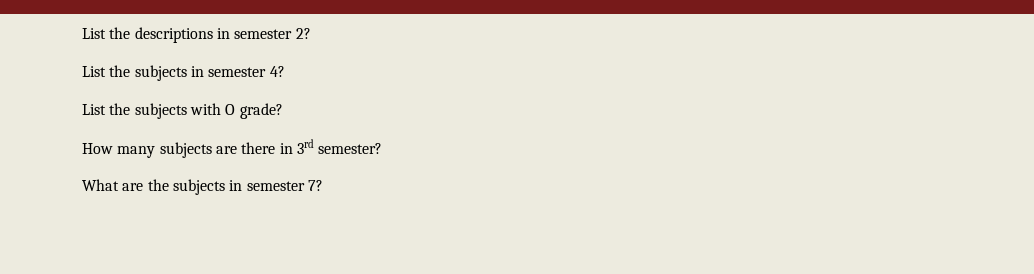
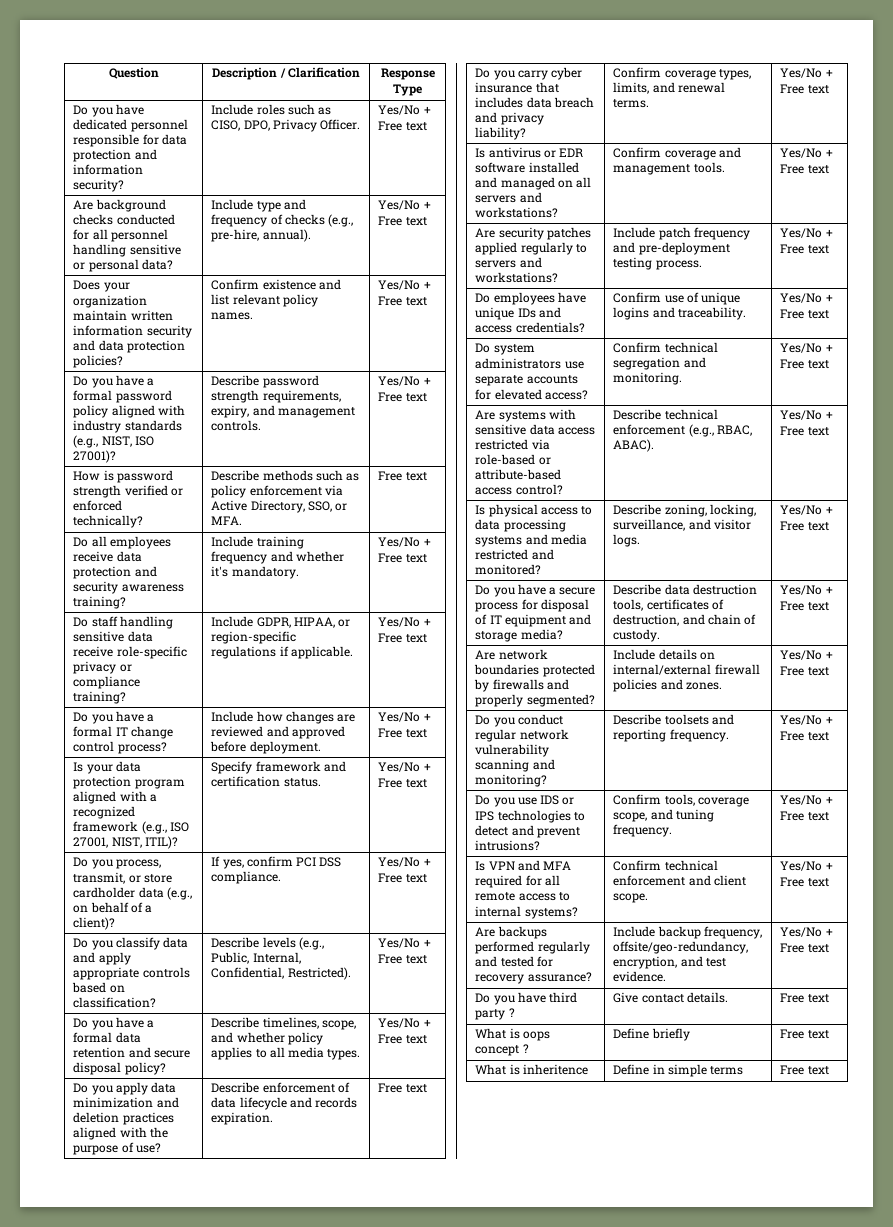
[82,27,311,43] [82,65,285,81] [82,103,283,119] [82,139,383,158] [82,179,323,195] List the descriptions in semester 2? // List the subjects in semester 4? // List the subjects with O grade? // How many subjects are there in 3rd semester? // What are the subjects in semester 7? -> [108,67,159,79] [212,67,360,80] [380,68,435,80] [393,84,422,96] [73,104,144,117] [73,119,188,132] [73,134,187,147] [73,149,157,162] [73,164,144,175] [73,179,125,192] [211,104,332,115] [211,119,361,132] [378,105,431,115] [378,121,427,131] [73,199,166,212] [73,214,175,225] [73,229,168,242] [73,244,181,257] [73,259,173,272] [211,199,306,212] [211,214,354,227] [211,229,311,242] [378,200,431,210] [378,216,427,226] [73,280,130,292] [73,295,148,308] [73,310,173,321] [73,325,192,338] [73,340,185,353] [73,355,124,368] [211,279,341,290] [211,294,318,307] [211,312,254,320] [378,280,431,290] [378,296,427,306] [73,375,155,388] [73,390,172,403] [73,405,185,418] [73,420,182,433] [73,435,154,448] [73,450,117,463] [211,375,319,388] [211,390,341,403] [211,405,355,418] [211,420,262,431] [378,376,431,386] [378,392,427,402] [73,470,173,483] [73,485,183,498] [73,500,123,511] [73,515,144,528] [211,470,360,481] [211,485,343,498] [211,500,348,513] [211,516,243,525] [378,471,427,481] [73,536,171,549] [73,551,142,562] [73,566,157,579] [73,581,184,594] [73,596,127,609] [211,536,304,549] [211,551,344,564] [211,566,299,579] [378,537,431,547] [378,553,427,563] [73,616,173,629] [73,631,153,642] [73,646,187,659] [73,661,132,674] [73,676,141,689] [73,691,127,704] [211,616,351,628] [211,631,297,644] [211,646,353,659] [378,617,431,627] [378,633,427,643] [73,711,155,724] [73,726,173,739] [73,741,167,754] [211,711,356,724] [211,726,345,739] [210,741,321,754] [378,712,431,722] [378,728,427,738] [73,761,141,774] [73,776,185,789] [73,791,157,804] [73,806,136,819] [73,821,189,834] [73,836,178,849] [211,761,346,774] [211,776,321,787] [378,762,431,772] [378,778,427,788] [73,857,161,869] [73,872,172,884] [73,887,192,900] [73,902,153,913] [73,917,116,930] [211,856,342,869] [211,871,282,884] [378,857,431,867] [378,873,427,883] [73,937,189,950] [73,952,131,965] [73,967,190,980] [72,982,125,993] [73,997,157,1008] [211,937,324,950] [211,952,301,964] [211,967,351,980] [378,938,431,948] [378,954,427,964] [73,1017,155,1030] [73,1032,141,1043] [73,1047,190,1058] [73,1062,166,1075] [211,1017,356,1030] [211,1032,323,1045] [211,1047,361,1060] [378,1018,431,1028] [378,1034,427,1044] [73,1082,177,1095] [73,1097,179,1108] [73,1112,174,1125] [73,1127,168,1140] [73,1142,161,1155] [211,1082,350,1093] [211,1097,358,1110] [211,1112,274,1125] [378,1083,427,1093] [475,67,583,80] [475,82,559,93] [475,97,594,108] [475,112,544,125] [475,127,527,140] [613,67,751,80] [613,82,725,94] [613,99,650,108] [780,68,833,78] [780,84,829,94] [475,147,584,158] [475,162,579,173] [475,177,592,190] [475,192,542,203] [475,207,559,218] [613,147,741,160] [613,162,725,175] [780,148,833,158] [780,164,829,174] [475,227,591,240] [475,242,587,255] [475,257,542,268] [475,272,559,283] [613,227,750,240] [613,242,730,255] [613,257,702,270] [780,228,833,238] [780,244,829,254] [475,292,586,305] [475,307,561,320] [475,322,585,333] [613,292,741,305] [613,307,746,320] [780,293,833,303] [780,309,829,319] [475,343,535,355] [475,358,584,369] [475,375,578,386] [475,389,588,400] [613,342,718,353] [613,357,706,370] [613,372,683,385] [780,343,833,353] [780,359,829,369] [475,409,576,422] [475,424,595,435] [475,439,550,450] [475,454,551,465] [475,469,562,480] [475,484,563,495] [613,409,718,420] [613,424,752,437] [613,439,655,452] [780,410,833,420] [780,426,829,436] [475,504,593,517] [475,519,566,532] [475,534,587,547] [475,549,554,560] [475,564,542,575] [613,504,756,517] [613,519,751,531] [613,534,641,547] [780,505,833,515] [780,521,829,531] [475,584,596,597] [475,599,589,612] [475,614,592,627] [475,629,563,642] [613,584,757,595] [613,599,724,611] [613,614,757,626] [613,629,661,642] [780,585,833,595] [780,601,829,611] [475,649,548,660] [474,664,595,677] [474,679,569,692] [475,694,595,707] [613,649,715,660] [613,664,760,675] [613,679,722,692] [780,650,833,660] [780,666,829,676] [475,714,563,727] [475,729,569,742] [475,744,550,757] [475,759,555,772] [475,774,548,787] [613,714,734,725] [613,729,729,742] [780,715,833,725] [780,731,829,741] [475,795,575,807] [475,810,585,823] [475,825,580,838] [475,840,541,851] [613,794,749,807] [613,809,714,822] [613,824,673,837] [780,795,833,805] [780,811,829,821] [475,860,572,871] [475,875,560,888] [475,892,570,901] [475,906,578,919] [613,860,718,871] [613,875,746,886] [613,893,649,903] [780,861,833,871] [780,877,829,887] [475,926,547,939] [475,941,590,954] [475,956,553,967] [475,972,592,984] [613,926,762,939] [613,941,749,954] [613,956,726,969] [613,971,667,982] [780,927,833,937] [780,943,829,953] [475,992,578,1005] [475,1008,515,1020] [613,992,728,1003] [780,993,829,1003] [475,1028,550,1041] [475,1044,529,1056] [613,1028,690,1041] [780,1029,829,1039] [475,1064,588,1075] [613,1064,744,1077] [780,1065,829,1075] Question | Description / Clarification | Response Type // Do you have dedicated personnel responsible for data protection and information security? | Include roles such as CISO, DPO, Privacy Officer. | Yes/No + Free text // Are background checks conducted for all personnel handling sensitive or personal data? | Include type and frequency of checks (e.g., pre-hire, annual). | Yes/No + Free text // Does your organization maintain written information security and data protection policies? | Confirm existence and list relevant policy names. | Yes/No + Free text // Do you have a formal password policy aligned with industry standards (e.g., NIST, ISO 27001)? | Describe password strength requirements, expiry, and management controls. | Yes/No + Free text // How is password strength verified or enforced technically? | Describe methods such as policy enforcement via Active Directory, SSO, or MFA. | Free text // Do all employees receive data protection and security awareness training? | Include training frequency and whether it's mandatory. | Yes/No + Free text // Do staff handling sensitive data receive role-specific privacy or compliance training? | Include GDPR, HIPAA, or region-specific regulations if applicable. | Yes/No + Free text // Do you have a formal IT change control process? | Include how changes are reviewed and approved before deployment. | Yes/No + Free text // Is your data protection program aligned with a recognized framework (e.g., ISO 27001, NIST, ITIL)? | Specify framework and certification status. | Yes/No + Free text // Do you process, transmit, or store cardholder data (e.g., on behalf of a client)? | If yes, confirm PCI DSS compliance. | Yes/No + Free text // Do you classify data and apply appropriate controls based on classification? | Describe levels (e.g., Public, Internal, Confidential, Restricted). | Yes/No + Free text // Do you have a formal data retention and secure disposal policy? | Describe timelines, scope, and whether policy applies to all media types. | Yes/No + Free text // Do you apply data minimization and deletion practices aligned with the purpose of use? | Describe enforcement of data lifecycle and records expiration. | Free text // Do you carry cyber insurance that includes data breach and privacy liability? | Confirm coverage types, limits, and renewal terms. | Yes/No + Free text // Is antivirus or EDR software installed and managed on all servers and workstations? | Confirm coverage and management tools. | Yes/No + Free text // Are security patches applied regularly to servers and workstations? | Include patch frequency and pre-deployment testing process. | Yes/No + Free text // Do employees have unique IDs and access credentials? | Confirm use of unique logins and traceability. | Yes/No + Free text // Do system administrators use separate accounts for elevated access? | Confirm technical segregation and monitoring. | Yes/No + Free text // Are systems with sensitive data access restricted via role-based or attribute-based access control? | Describe technical enforcement (e.g., RBAC, ABAC). | Yes/No + Free text // Is physical access to data processing systems and media restricted and monitored? | Describe zoning, locking, surveillance, and visitor logs. | Yes/No + Free text // Do you have a secure process for disposal of IT equipment and storage media? | Describe data destruction tools, certificates of destruction, and chain of custody. | Yes/No + Free text // Are network boundaries protected by firewalls and properly segmented? | Include details on internal/external firewall policies and zones. | Yes/No + Free text // Do you conduct regular network vulnerability scanning and monitoring? | Describe toolsets and reporting frequency. | Yes/No + Free text // Do you use IDS or IPS technologies to detect and prevent intrusions? | Confirm tools, coverage scope, and tuning frequency. | Yes/No + Free text // Is VPN and MFA required for all remote access to internal systems? | Confirm technical enforcement and client scope. | Yes/No + Free text // Are backups performed regularly and tested for recovery assurance? | Include backup frequency, offsite/geo-redundancy, encryption, and test evidence. | Yes/No + Free text // Do you have third party ? | Give contact details. | Free text // What is oops concept ? | Define briefly | Free text // What is inheritence | Define in simple terms | Free text

